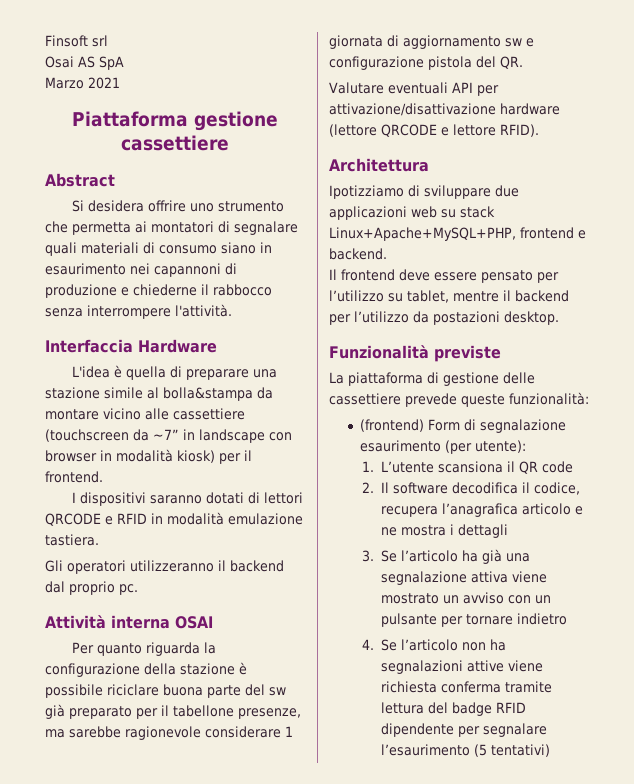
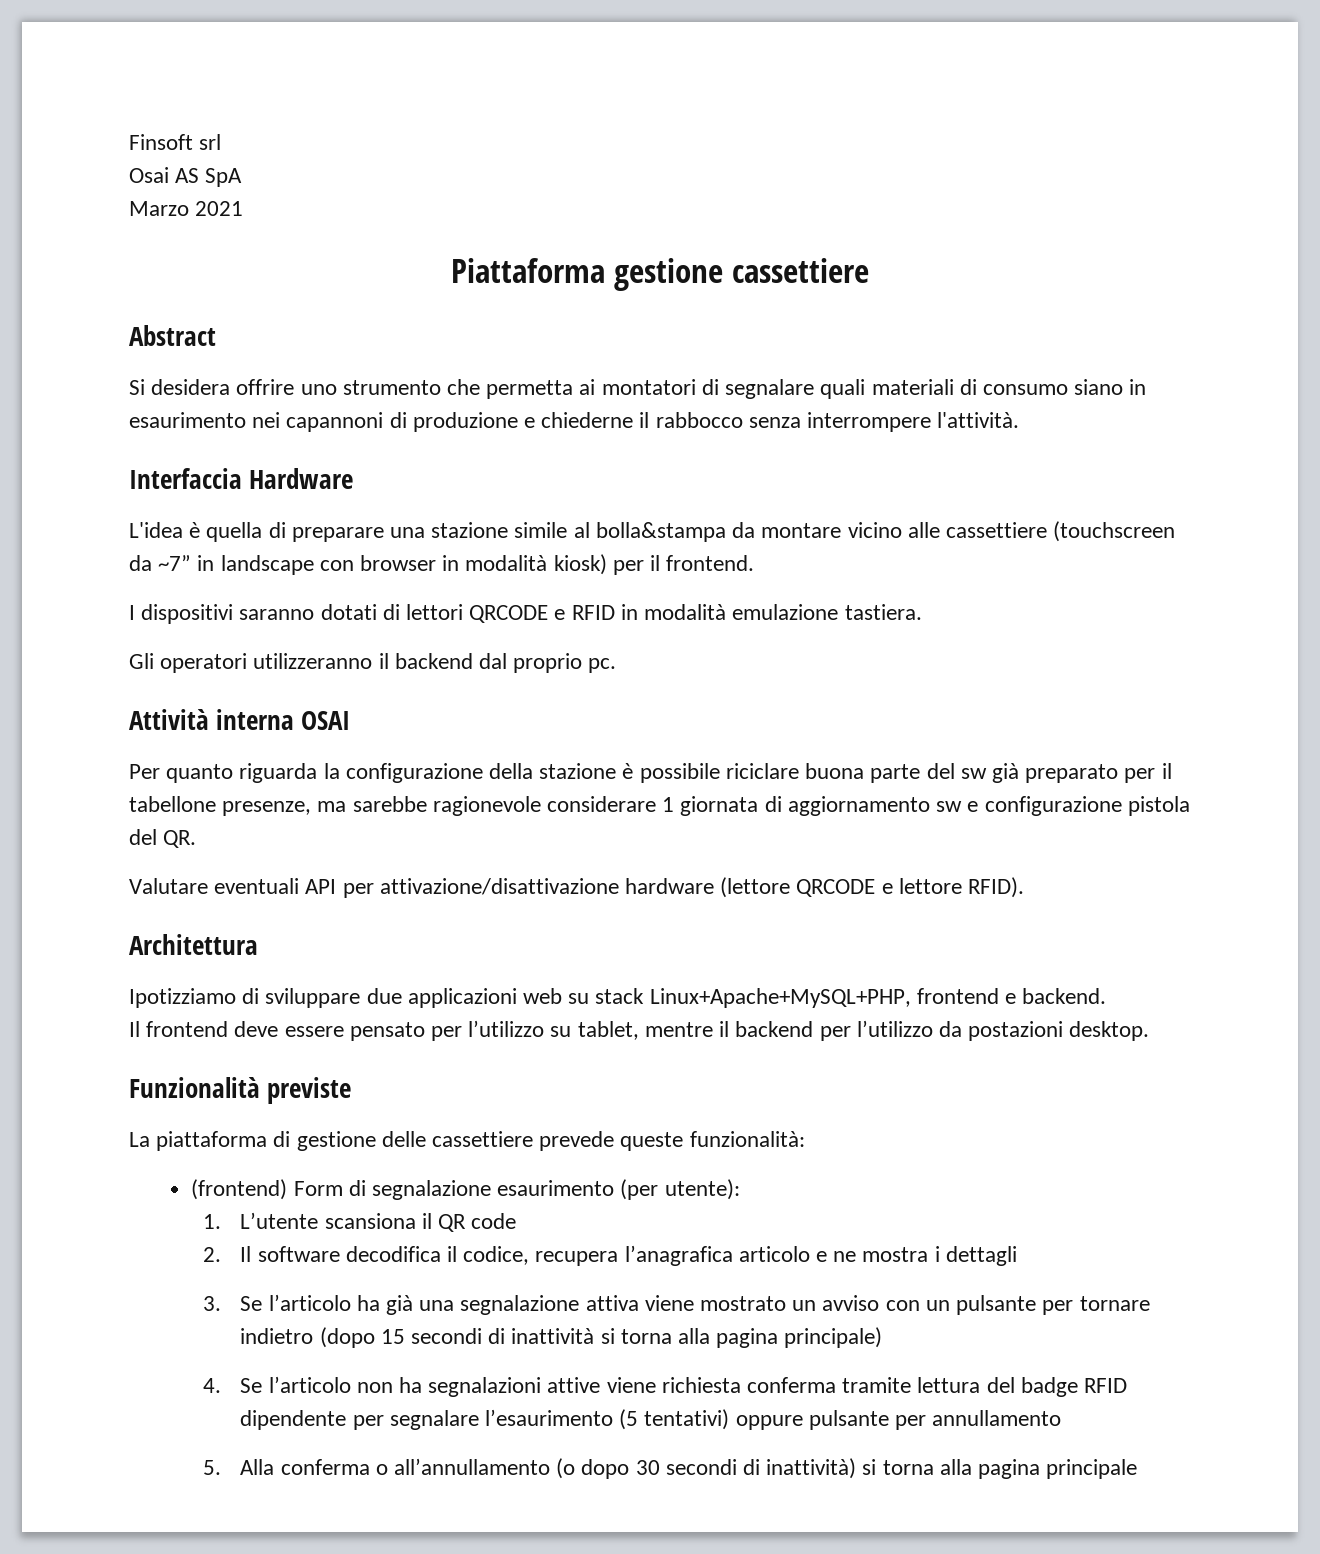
(567, 619) none -> [319,1327,883,1348] (dopo 15 secondi di inattività si torna alla pagina principale)
(550, 750) none -> [735,1410,1062,1430] [203,1458,1138,1479] oppure pulsante per annullamento // 5. Alla conferma o all’annullamento (o dopo 30 secondi di inattività) si torna alla pagina principale

